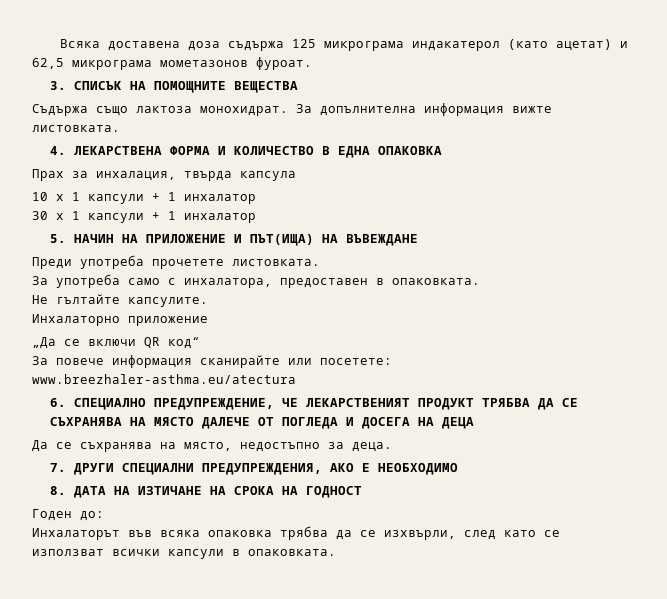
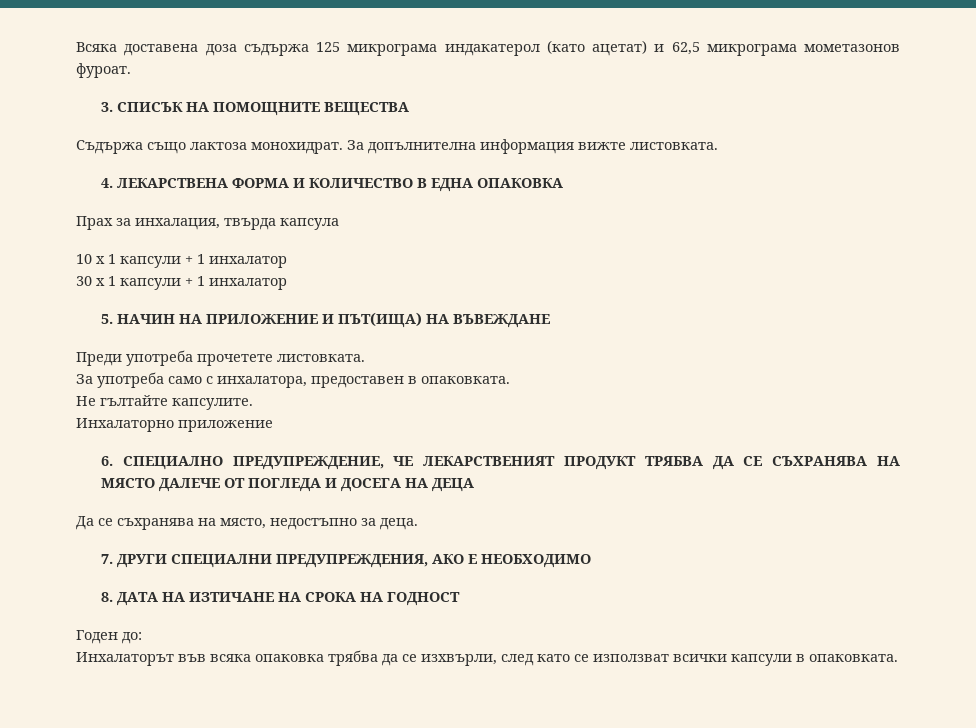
[32,337,200,349] [32,355,392,368] [32,374,296,384] // „Да се включи QR код“ // За повече информация сканирайте или посетете: www.breezhaler-asthma.eu/atectura -> (273, 426) none

